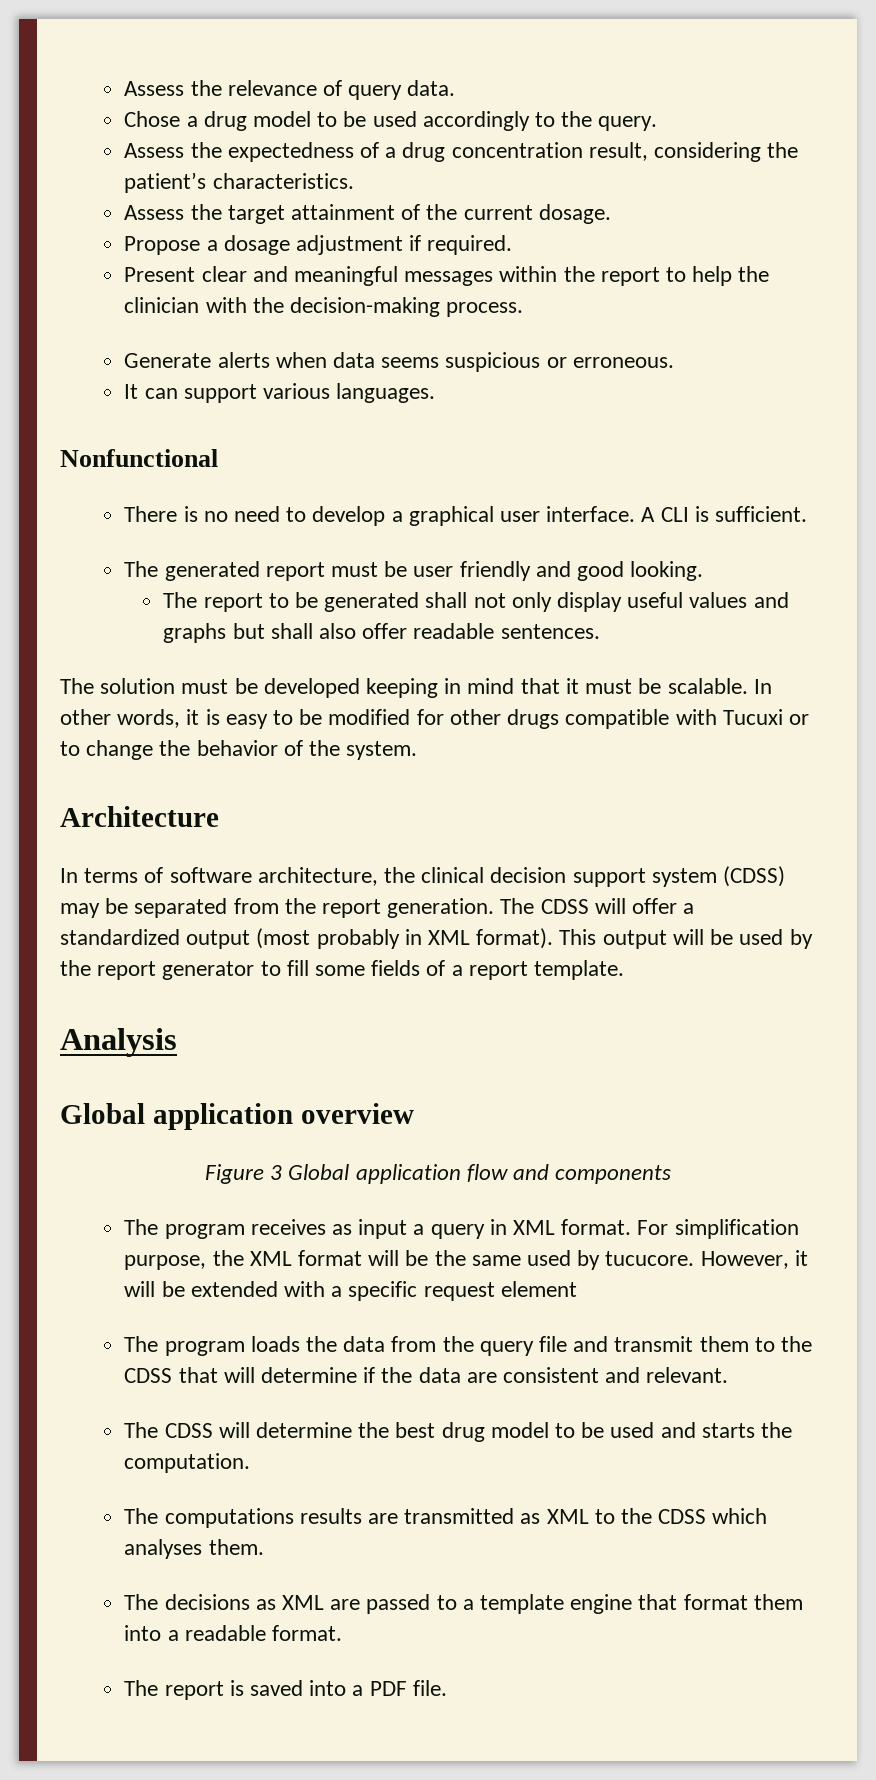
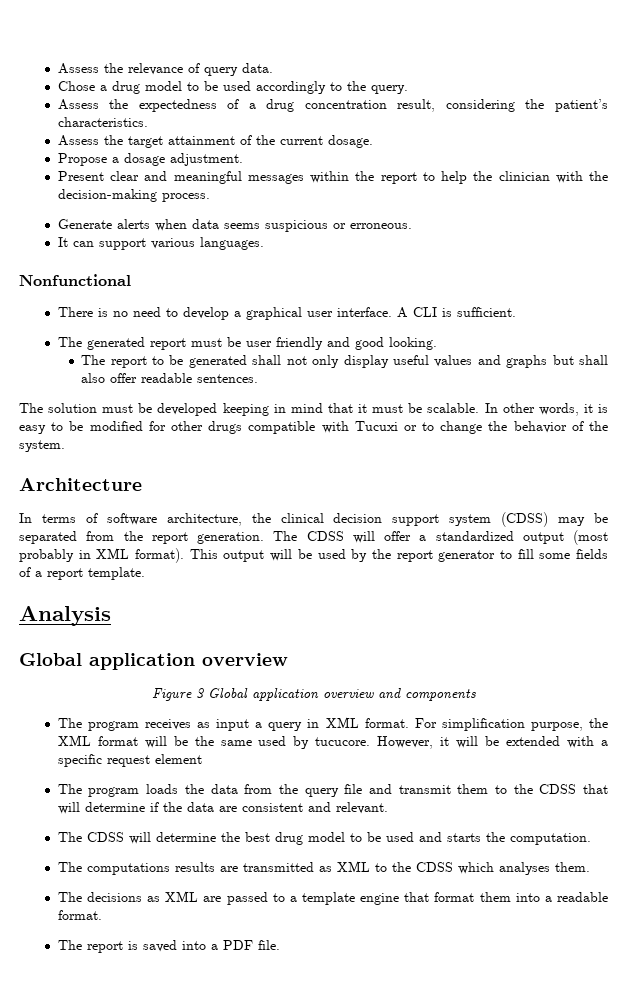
[295,235,513,255] adjustment if required. -> [169,153,243,166] adjustment.
[466,1164,508,1182] flow -> [322,689,374,699] overview

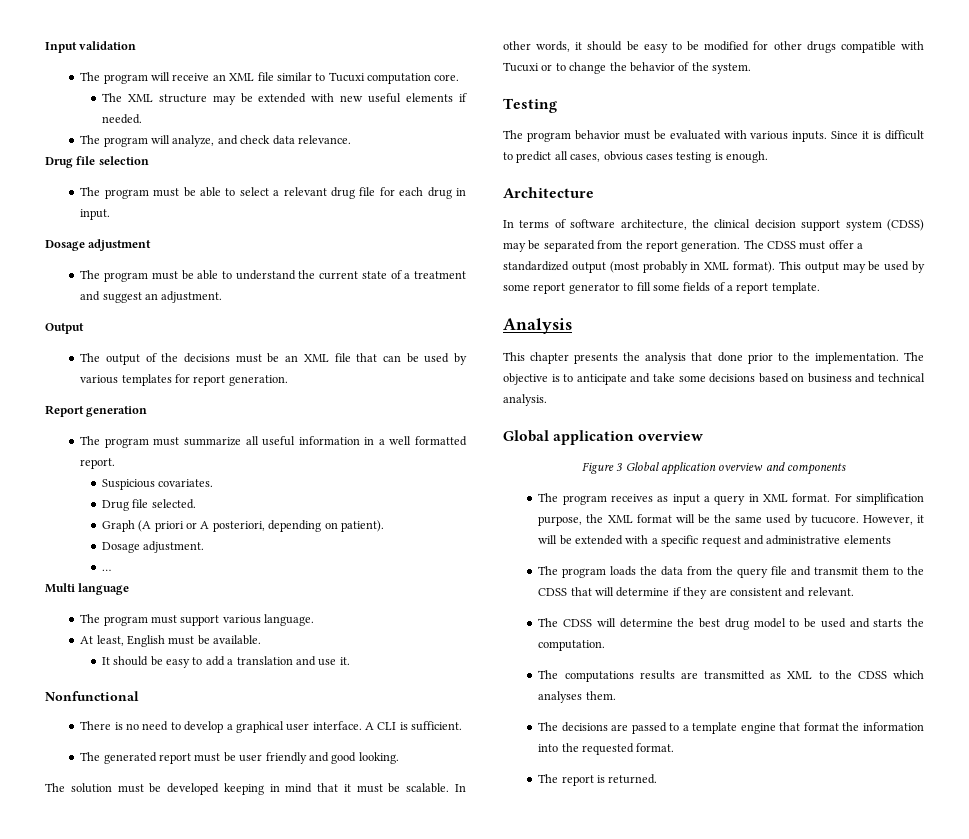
[57,63,273,76] [57,81,408,94] [57,99,608,112] [57,117,148,127] [57,135,373,148] [57,153,243,166] [57,171,608,184] [57,189,210,202] [57,219,412,232] [57,237,264,250] Assess the relevance of query data. // Chose a drug model to be used accordingly to the query. // Assess the expectedness of a drug concentration result, considering the patient’s characteristics. // Assess the target attainment of the current dosage. // Propose a dosage adjustment. // Present clear and meaningful messages within the report to help the clinician with the decision-making process. // Generate alerts when data seems suspicious or erroneous. // It can support various languages. -> [45,41,137,53] [80,72,460,84] [101,93,468,105] [101,114,142,124] [80,135,351,147] [45,156,149,168] [80,187,467,199] [80,209,111,220] [45,239,152,251] [80,270,466,282] [80,291,223,303] [45,323,84,334] [80,353,467,365] [80,374,288,386] [45,405,148,417] [80,436,468,448] [80,458,116,469] [101,479,214,490] [101,499,196,511] [101,520,384,532] [101,541,205,553] [101,569,111,571] [45,583,130,595] [80,614,315,626] [80,635,262,647] [101,656,350,668] Input validation // The program will receive an XML file similar to Tucuxi computation core. // The XML structure may be extended with new useful elements if needed. // The program will analyze, and check data relevance. // Drug file selection // The program must be able to select a relevant drug file for each drug in input. // Dosage adjustment // The program must be able to understand the current state of a treatment and suggest an adjustment. // Output // The output of the decisions must be an XML file that can be used by various templates for report generation. // Report generation // The program must summarize all useful information in a well formatted report. // Suspicious covariates. // Drug file selected. // Graph (A priori or A posteriori, depending on patient). // Dosage adjustment. // … // Multi language // The program must support various language. // At least, English must be available. // It should be easy to add a translation and use it.
[81,355,608,368] [81,373,259,383] // The report to be generated shall not only display useful values and graphs but shall also offer readable sentences. -> (399, 758) none
[598,404,609,413] is -> [587,41,639,51] should be
(65, 446) none -> [503,98,557,113] [503,130,924,142] [503,151,768,163] // Testing // The program behavior must be evaluated with various inputs. Since it is difficult to predict all cases, obvious cases testing is enough.
[352,531,375,543] will -> [799,241,826,250] must
[270,549,391,562] will be used by the -> [842,261,925,273] [503,284,530,291] may be used by some
(111, 616) none -> [503,352,924,364] [503,373,925,385] [503,394,547,406] // This chapter presents the analysis that done prior to the implementation. The objective is to anticipate and take some decisions based on business and technical analysis.
[154,754,202,764] element -> [743,535,891,545] and administrative elements
[162,802,214,812] the data -> [683,587,708,599] they
[147,891,199,902] as XML -> (608, 727) none
[479,892,608,902] them into a readable -> [842,722,924,731] [538,743,635,755] the information into the requested
[142,940,280,952] saved into a PDF file. -> [608,774,658,784] returned.

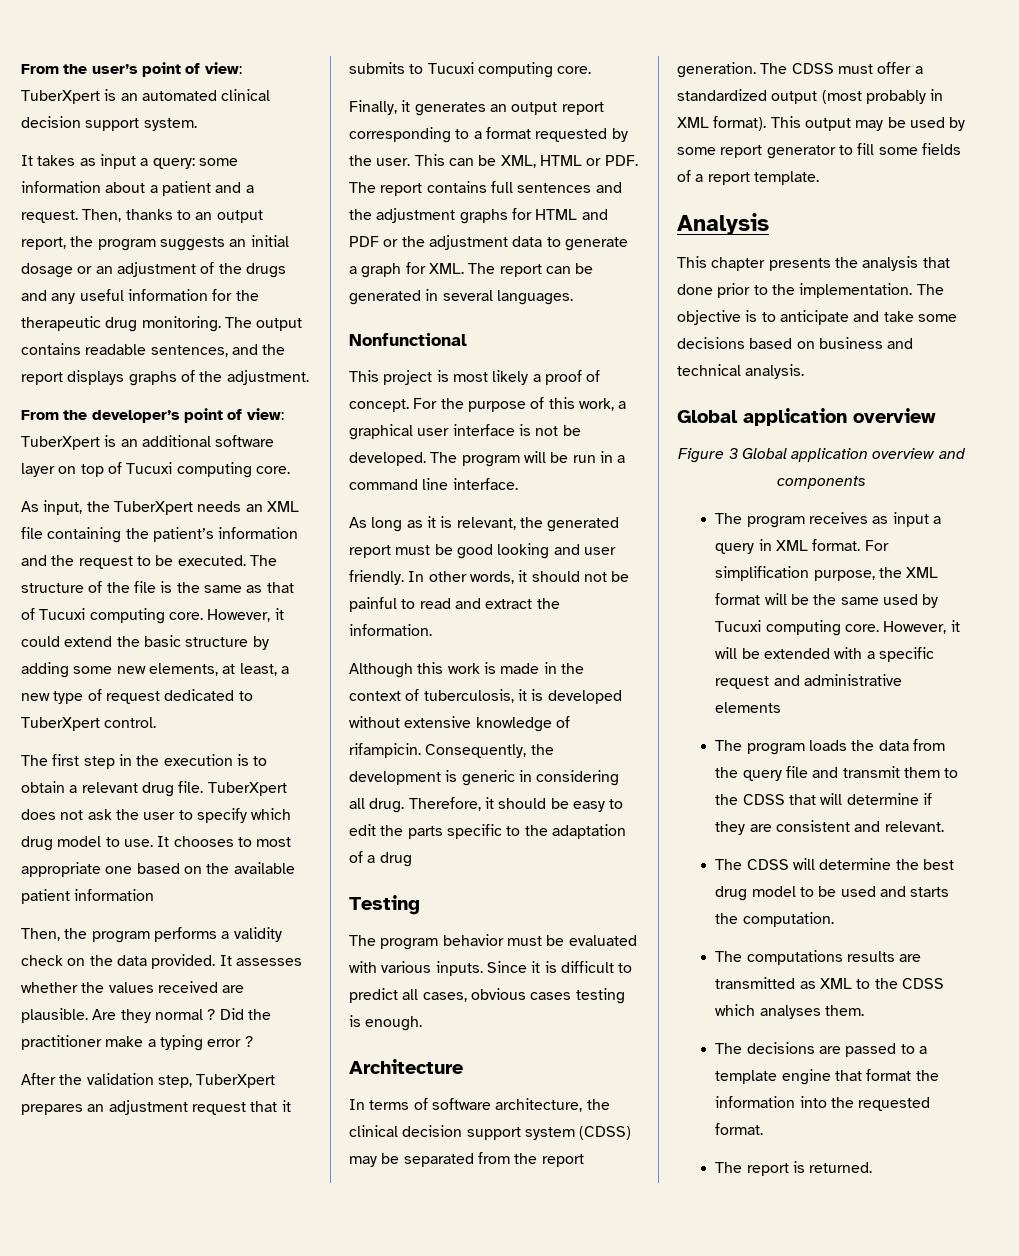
[45,41,137,53] [80,72,460,84] [101,93,468,105] [101,114,142,124] [80,135,351,147] [45,156,149,168] [80,187,467,199] [80,209,111,220] [45,239,152,251] [80,270,466,282] [80,291,223,303] [45,323,84,334] [80,353,467,365] [80,374,288,386] [45,405,148,417] [80,436,468,448] [80,458,116,469] [101,479,214,490] [101,499,196,511] [101,520,384,532] [101,541,205,553] [101,569,111,571] [45,583,130,595] [80,614,315,626] [80,635,262,647] [101,656,350,668] [45,691,139,701] [80,721,463,733] [80,752,399,764] [45,783,450,795] Input validation // The program will receive an XML file similar to Tucuxi computation core. // The XML structure may be extended with new useful elements if needed. // The program will analyze, and check data relevance. // Drug file selection // The program must be able to select a relevant drug file for each drug in input. // Dosage adjustment // The program must be able to understand the current state of a treatment and suggest an adjustment. // Output // The output of the decisions must be an XML file that can be used by various templates for report generation. // Report generation // The program must summarize all useful information in a well formatted report. // Suspicious covariates. // Drug file selected. // Graph (A priori or A posteriori, depending on patient). // Dosage adjustment. // … // Multi language // The program must support various language. // At least, English must be available. // It should be easy to add a translation and use it. // Nonfunctional // There is no need to develop a graphical user interface. A CLI is sufficient. // The generated report must be user friendly and good looking. // The solution must be developed keeping in mind that it must be scalable. -> [21,62,242,77] [21,89,271,104] [21,116,197,131] [21,154,238,169] [21,181,254,196] [21,209,263,223] [21,235,289,251] [21,262,286,278] [21,289,259,304] [21,316,303,332] [21,343,286,357] [21,370,309,386] [21,408,284,423] [21,435,275,450] [21,462,290,478] [21,500,299,515] [21,527,299,543] [21,555,277,569] [21,581,294,593] [21,608,284,624] [21,635,269,650] [21,662,289,678] [21,689,253,704] [21,717,157,731] [21,754,268,769] [21,781,287,797] [21,808,292,823] [21,836,292,851] [21,862,295,877] [21,889,155,904] [21,927,282,943] [21,954,302,969] [21,981,245,993] [21,1008,271,1023] [21,1035,253,1051] [21,1073,276,1088] [21,1100,291,1115] [349,62,592,78] [349,100,604,116] [349,127,628,143] [349,154,638,168] [349,181,622,196] [349,208,608,224] [349,235,628,251] [349,262,594,278] [349,289,573,305] [349,333,467,346] [349,370,601,385] [349,397,627,412] [349,424,581,440] [349,451,626,467] [349,478,518,490] [349,516,620,532] [349,543,616,559] [349,570,404,585] From the user’s point of view: TuberXpert is an automated clinical decision support system. // It takes as input a query: some information about a patient and a request. Then, thanks to an output report, the program suggests an initial dosage or an adjustment of the drugs and any useful information for the therapeutic drug monitoring. The output contains readable sentences, and the report displays graphs of the adjustment. // From the developer’s point of view: TuberXpert is an additional software layer on top of Tucuxi computing core. // As input, the TuberXpert needs an XML file containing the patient’s information and the request to be executed. The structure of the file is the same as that of Tucuxi computing core. However, it could extend the basic structure by adding some new elements, at least, a new type of request dedicated to TuberXpert control. // The first step in the execution is to obtain a relevant drug file. TuberXpert does not ask the user to specify which drug model to use. It chooses to most appropriate one based on the available patient information // Then, the program performs a validity check on the data provided. It assesses whether the values received are plausible. Are they normal ? Did the practitioner make a typing error ? // After the validation step, TuberXpert prepares an adjustment request that it submits to Tucuxi computing core. // Finally, it generates an output report corresponding to a format requested by the user. This can be XML, HTML or PDF. The report contains full sentences and the adjustment graphs for HTML and PDF or the adjustment data to generate a graph for XML. The report can be generated in several languages. // Nonfunctional // This project is most likely a proof of concept. For the purpose of this work, a graphical user interface is not be developed. The program will be run in a command line interface. // As long as it is relevant, the generated report must be good looking and user friendly.
[626,41,924,53] [503,62,751,74] be easy to be modified for other drugs compatible with Tucuxi or to change the behavior of the system. -> [583,571,630,582] [349,597,560,612] [349,624,432,636] [349,662,584,678] [349,689,622,704] [349,716,570,732] [349,743,554,758] [349,770,620,786] [349,797,624,813] [349,824,626,839] [349,851,412,867] not be painful to read and extract the information. // Although this work is made in the context of tuberculosis, it is developed without extensive knowledge of rifampicin. Consequently, the development is generic in considering all drug. Therefore, it should be easy to edit the parts specific to the adaptation of a drug
[810,515,859,524] tucucore. -> [715,620,880,636] Tucuxi computing core.

